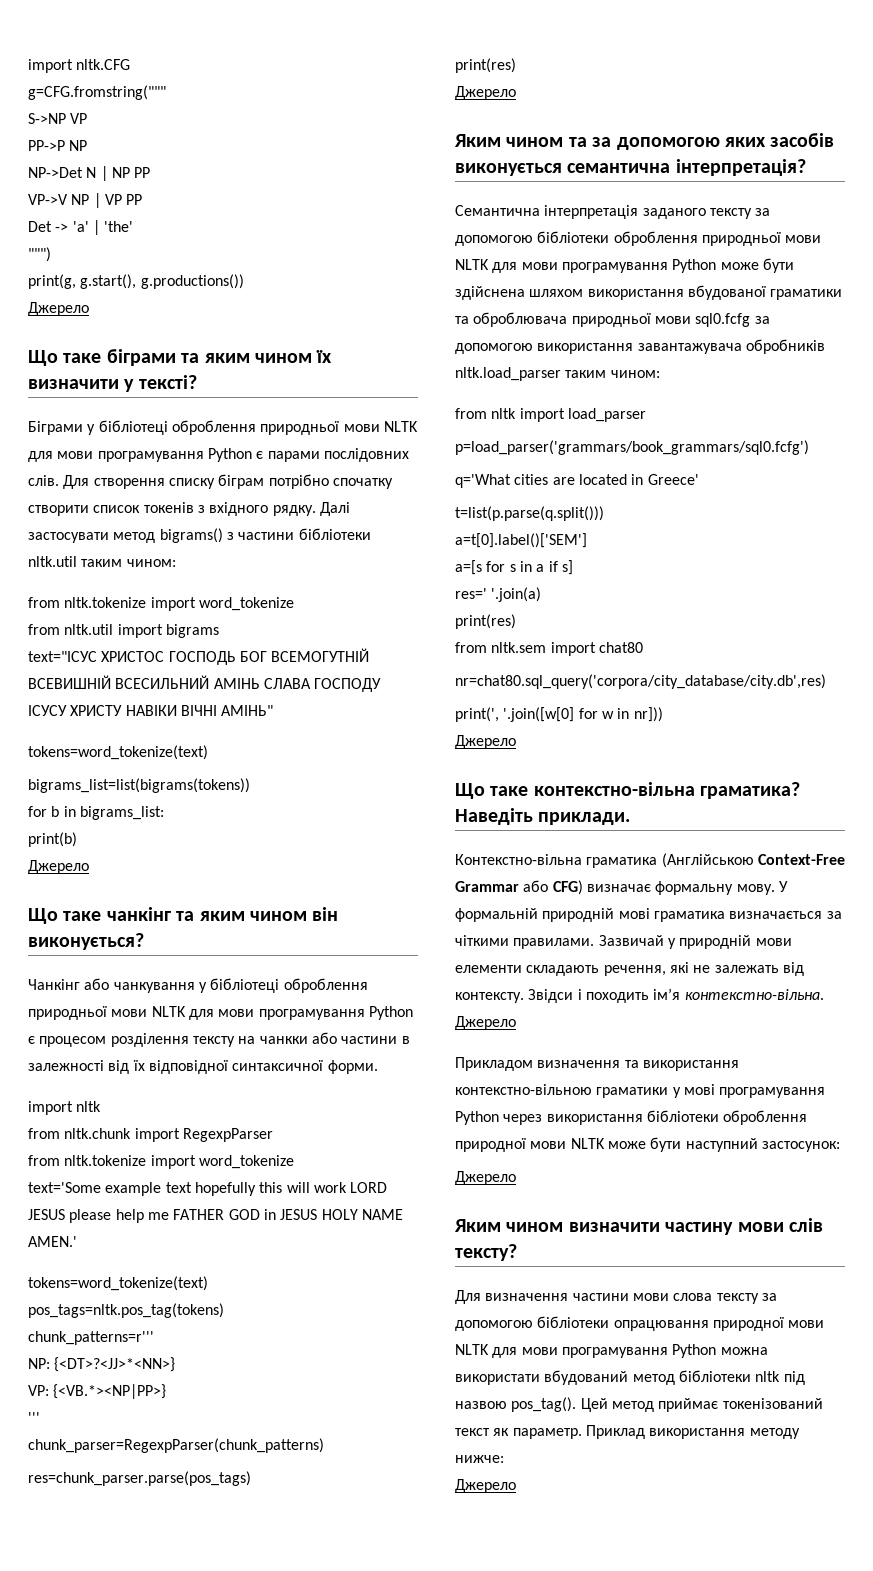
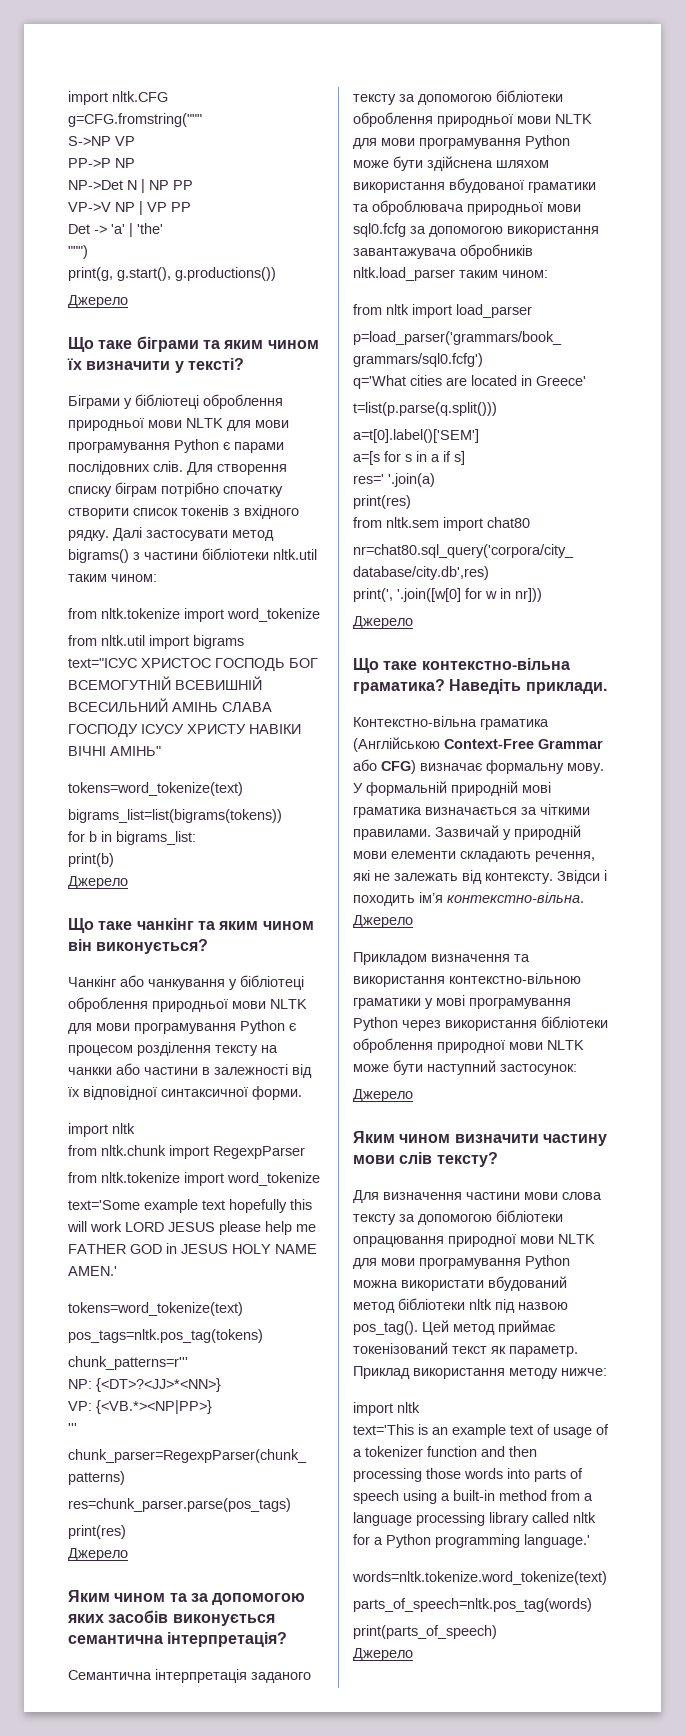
(504, 1459) none -> [353,1402,420,1416] [353,1424,609,1438] [353,1446,537,1457] [353,1468,583,1482] [353,1490,593,1504] [353,1512,596,1526] [353,1534,590,1548] [352,1571,607,1585] [353,1598,592,1612] [353,1625,497,1639] // import nltk // text='This is an example text of usage of a tokenizer function and then processing those words into parts of speech using a built-in method from a language processing library called nltk for a Python programming language.' // words=nltk.tokenize.word_tokenize(text) // parts_of_speech=nltk.pos_tag(words) // print(parts_of_speech)

